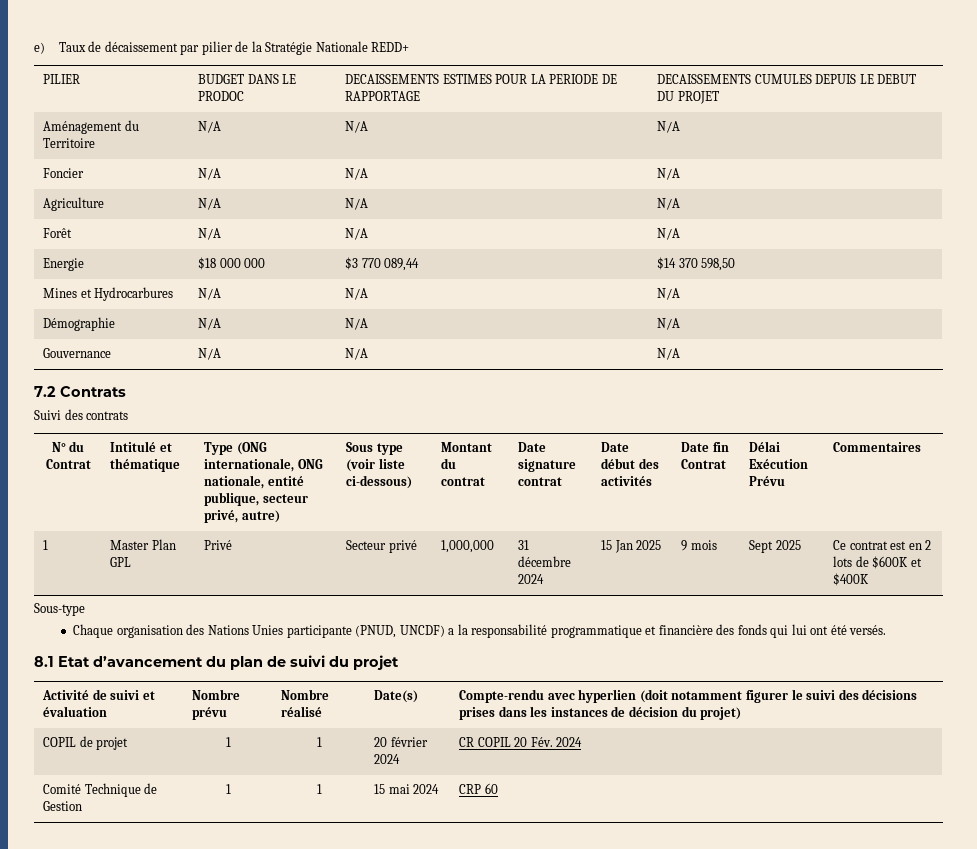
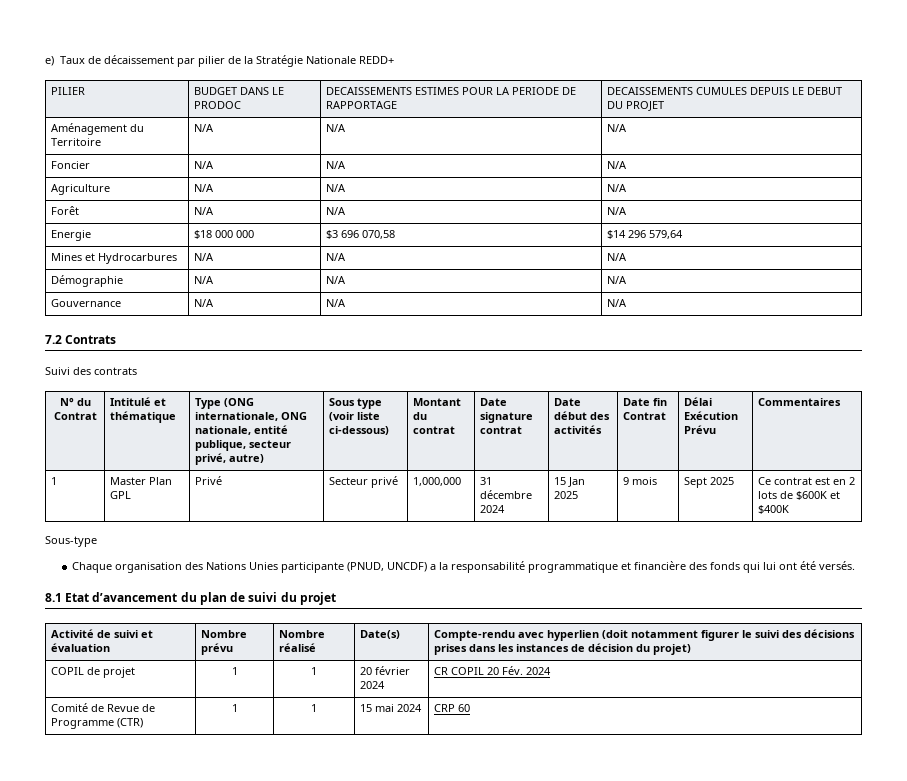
[361,258,420,271] 770 089,44 -> [341,230,396,239] 696 070,58
[678,258,736,271] 370 598,50 -> [628,230,684,239] 296 579,64
[84,783,158,797] [43,801,83,811] Technique de Gestion -> [91,704,156,712] [51,718,144,729] de Revue de Programme (CTR)

